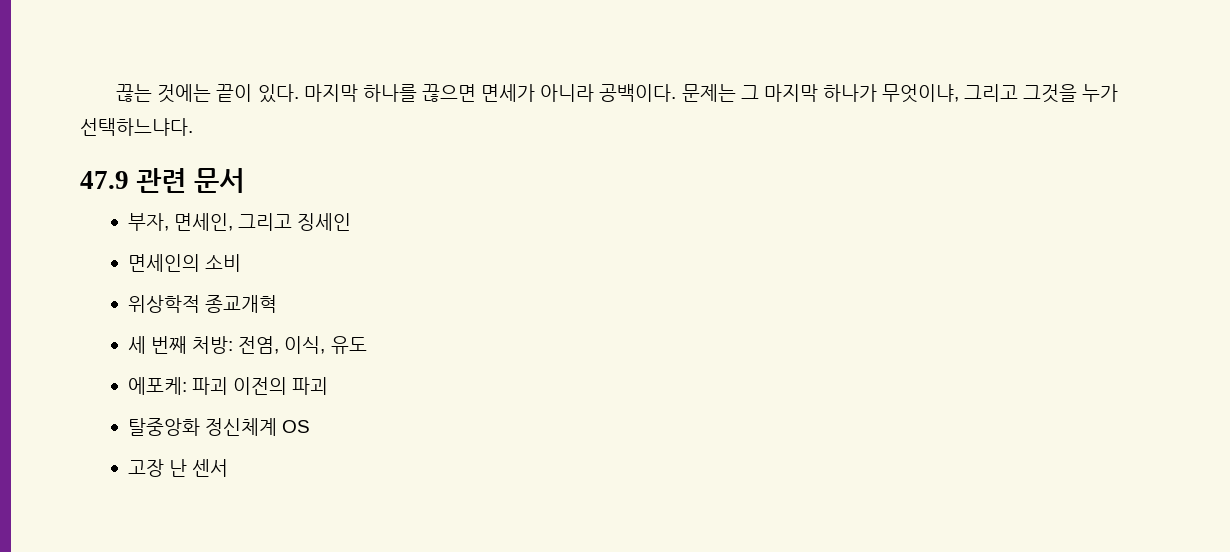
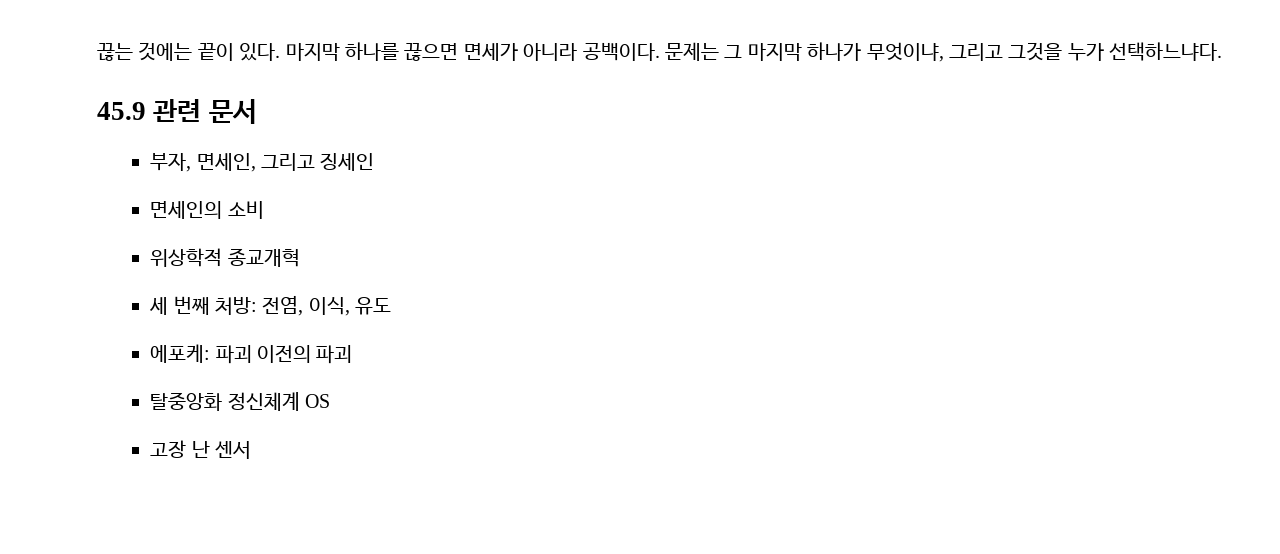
[80,171,129,189] 47.9 -> [97,102,146,120] 45.9

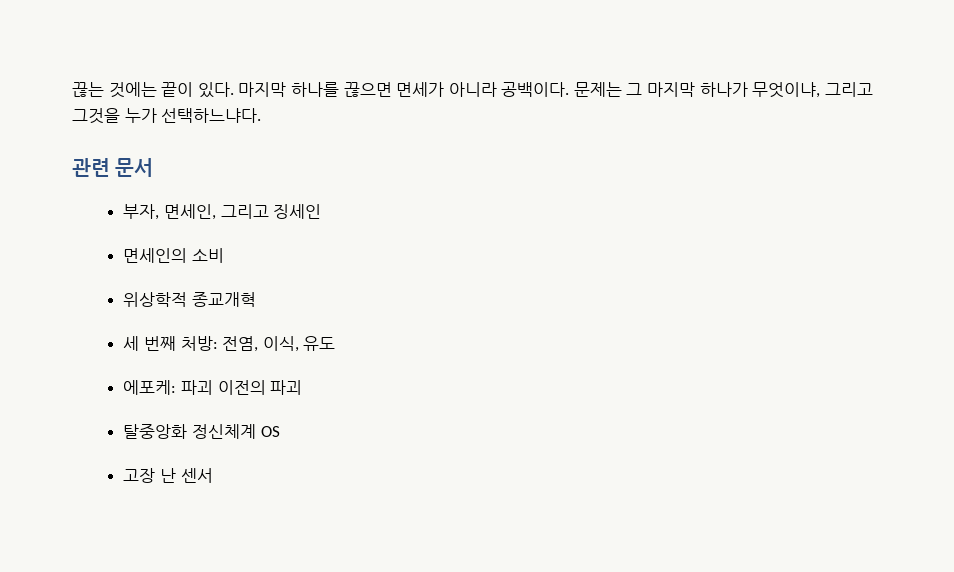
[97,102,146,120] 45.9 -> (262, 115) none

